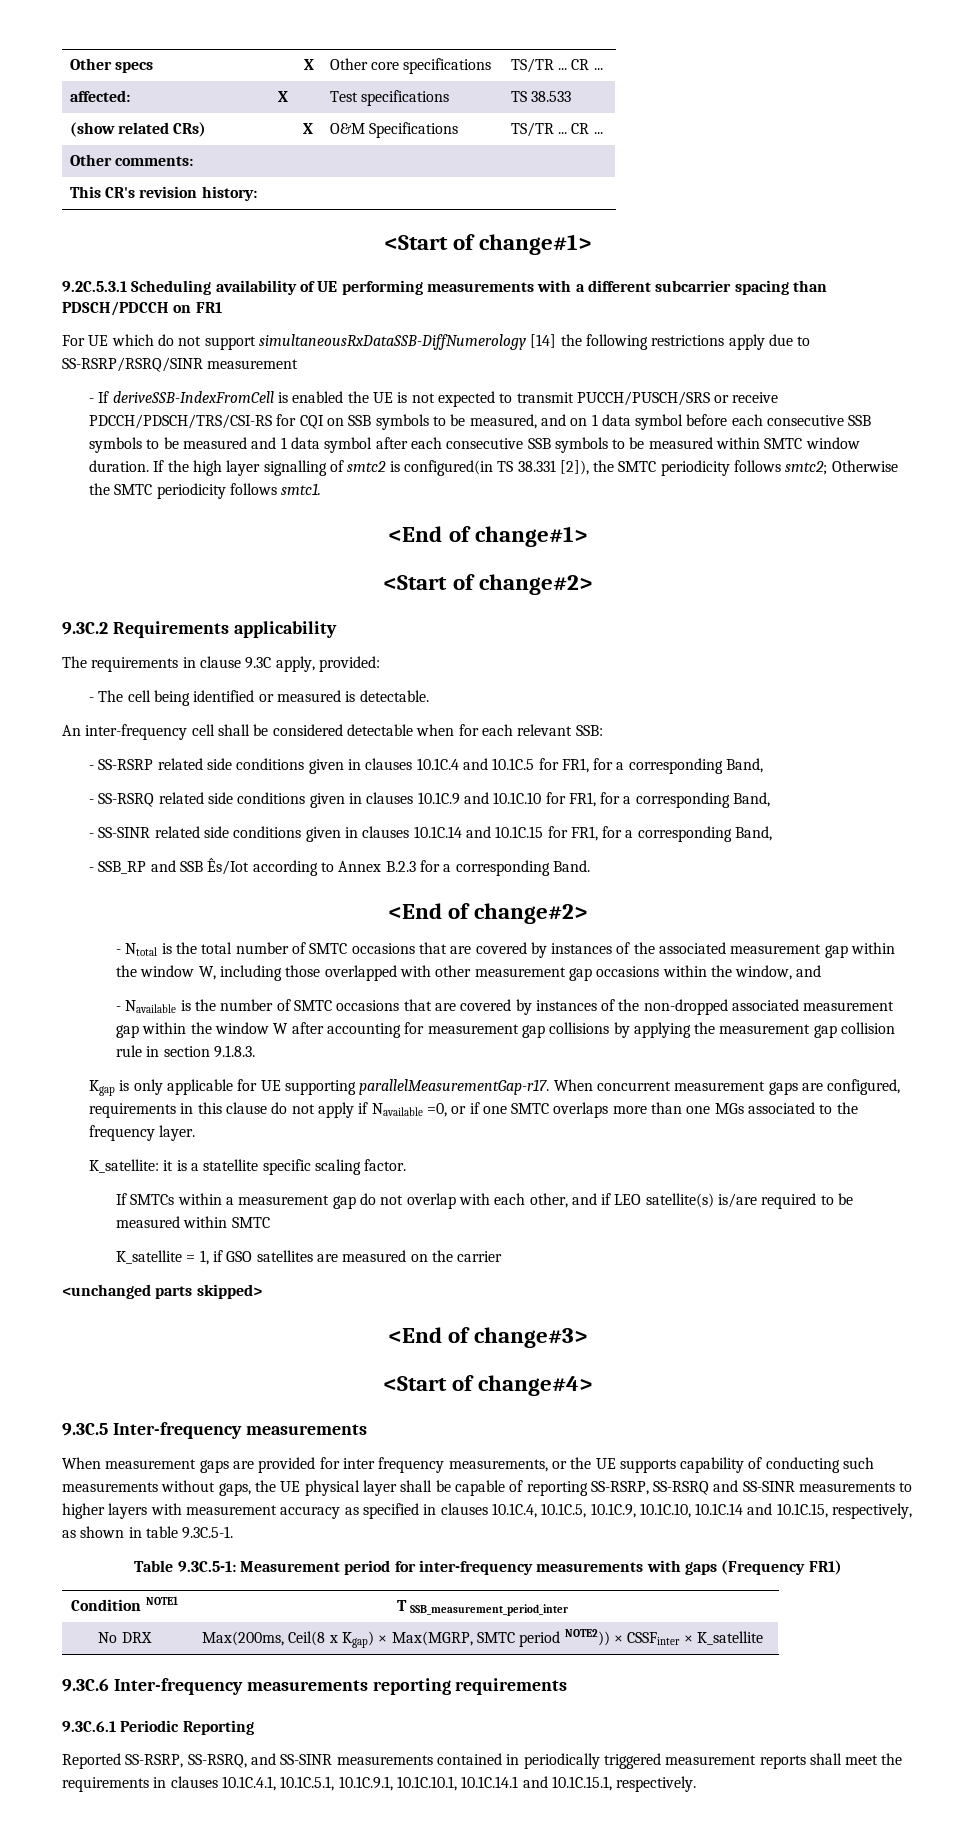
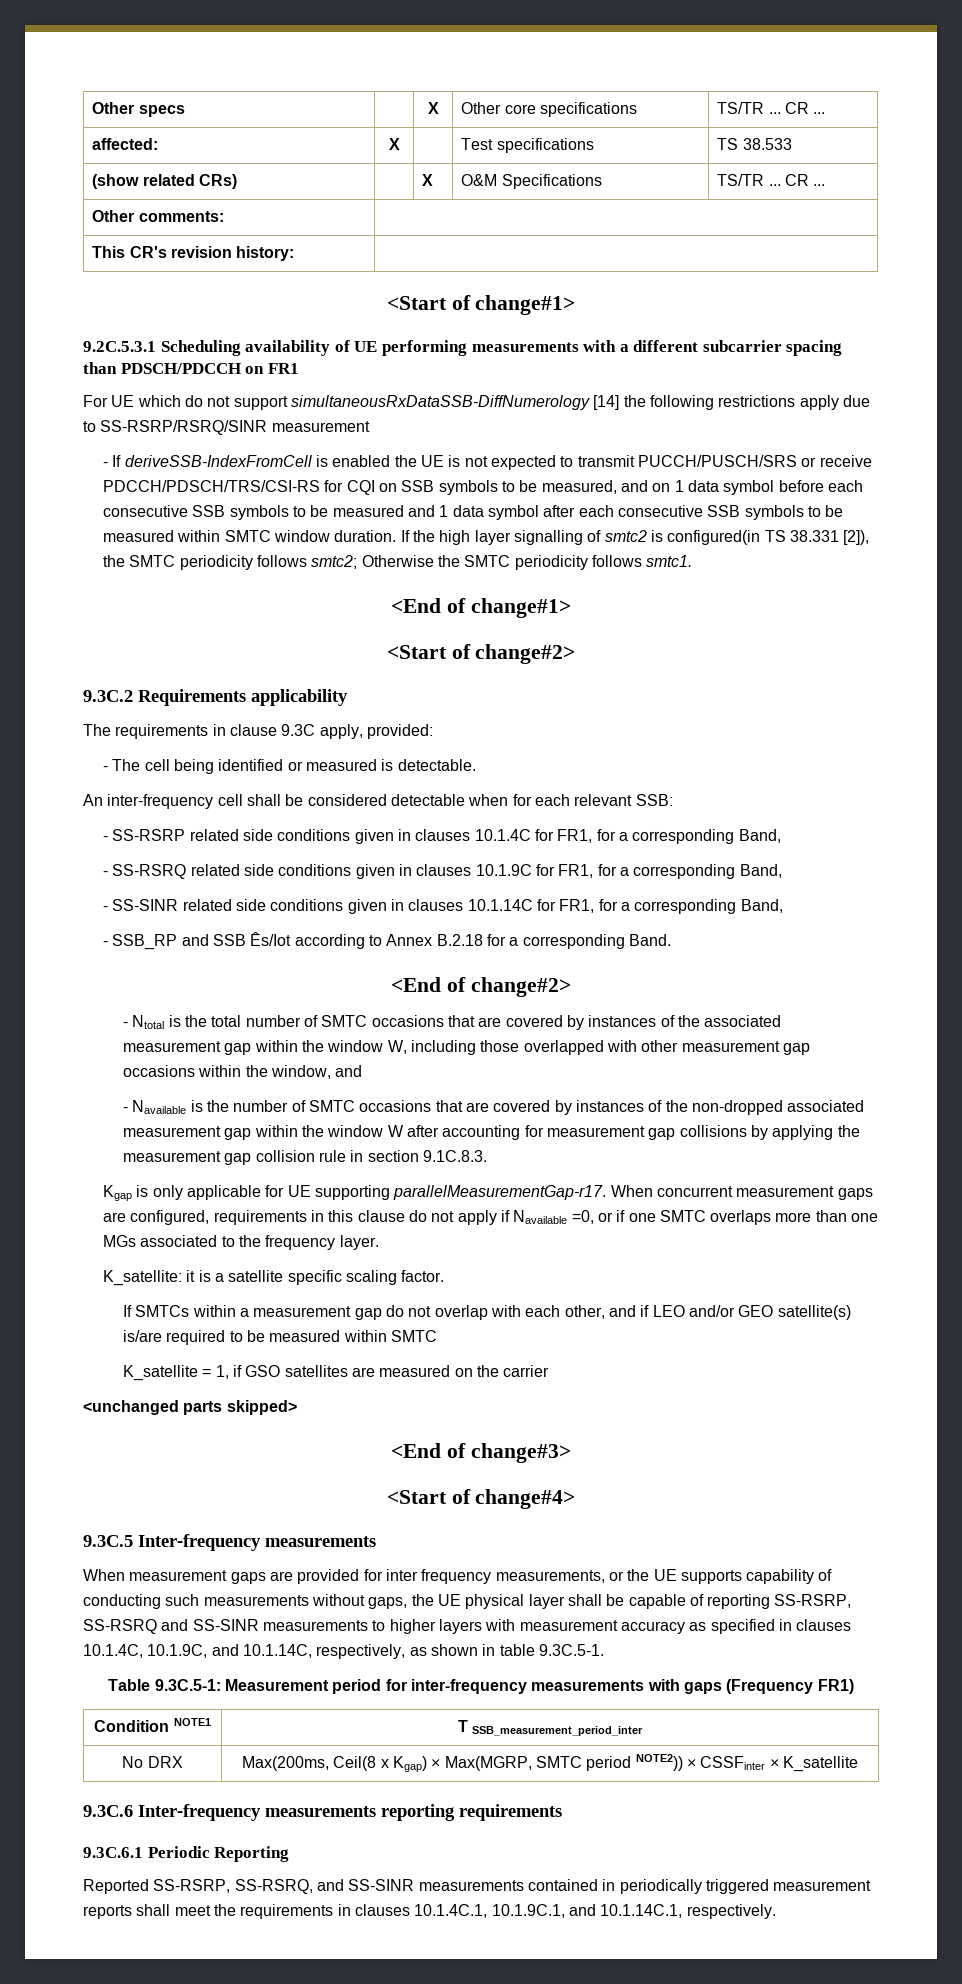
[416,758,535,770] 10.1C.4 and 10.1C.5 -> [474,829,531,841] 10.1.4C
[417,792,542,805] 10.1C.9 and 10.1C.10 -> [475,864,532,876] 10.1.9C
[413,826,544,838] 10.1C.14 and 10.1C.15 -> [467,899,533,911] 10.1.14C
[385,861,416,872] B.2.3 -> [436,934,483,946] B.2.18
[213,1045,255,1058] 9.1.8.3. -> [422,1150,487,1162] 9.1C.8.3.
[203,1159,259,1171] statellite -> [228,1270,284,1282] satellite
(642, 1199) none -> [688,1305,774,1317] and/or GEO
[491,1503,828,1518] 10.1C.4, 10.1C.5, 10.1C.9, 10.1C.10, 10.1C.14 and 10.1C.15, -> [83,1644,312,1658] 10.1.4C, 10.1.9C, and 10.1.14C,
[221,1776,612,1791] 10.1C.4.1, 10.1C.5.1, 10.1C.9.1, 10.1C.10.1, 10.1C.14.1 and 10.1C.15.1, -> [414,1904,683,1918] 10.1.4C.1, 10.1.9C.1, and 10.1.14C.1,

